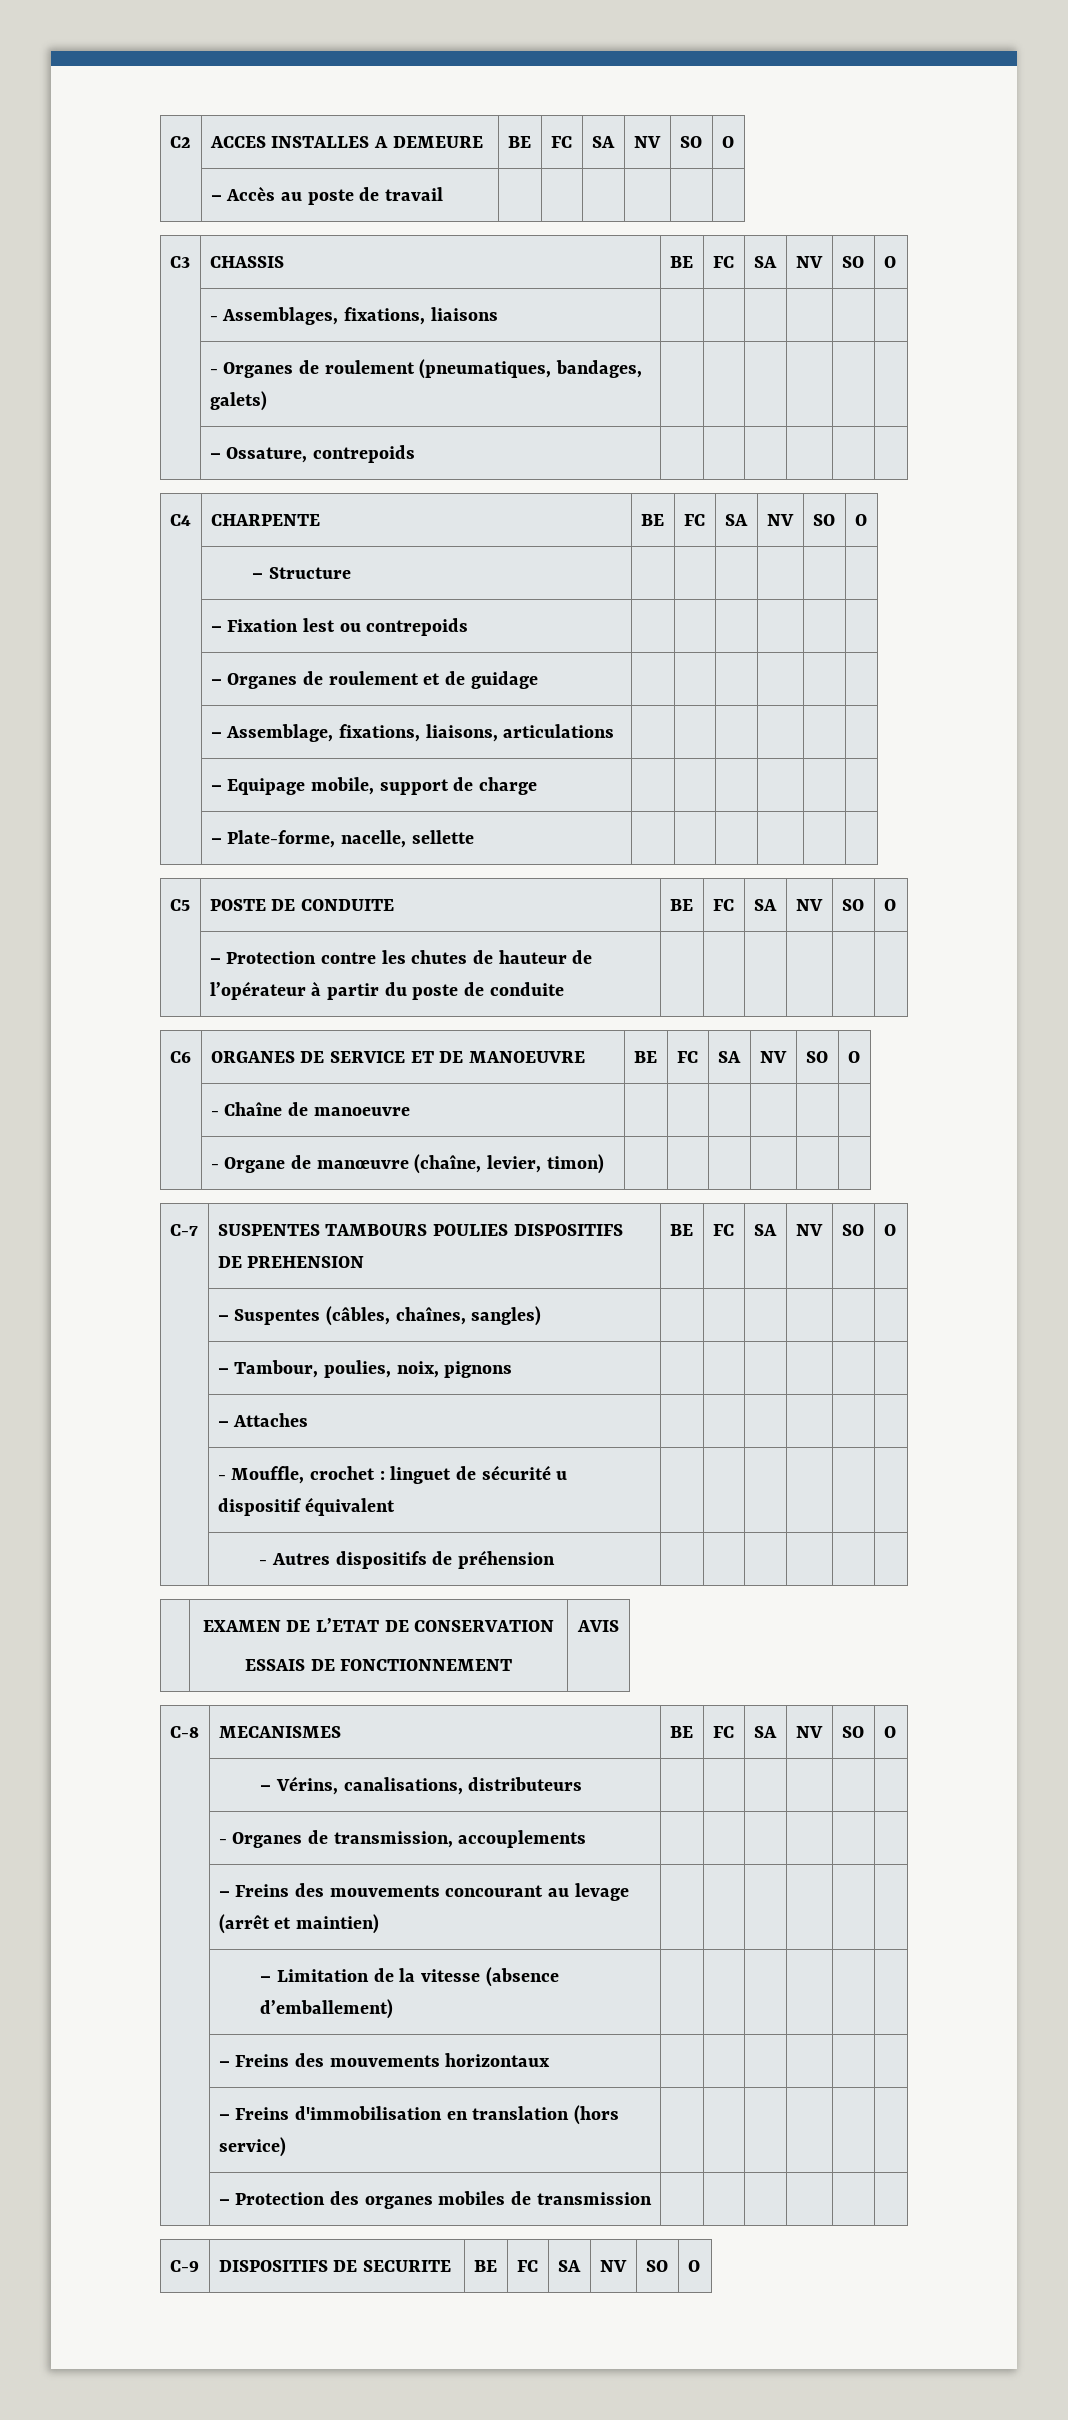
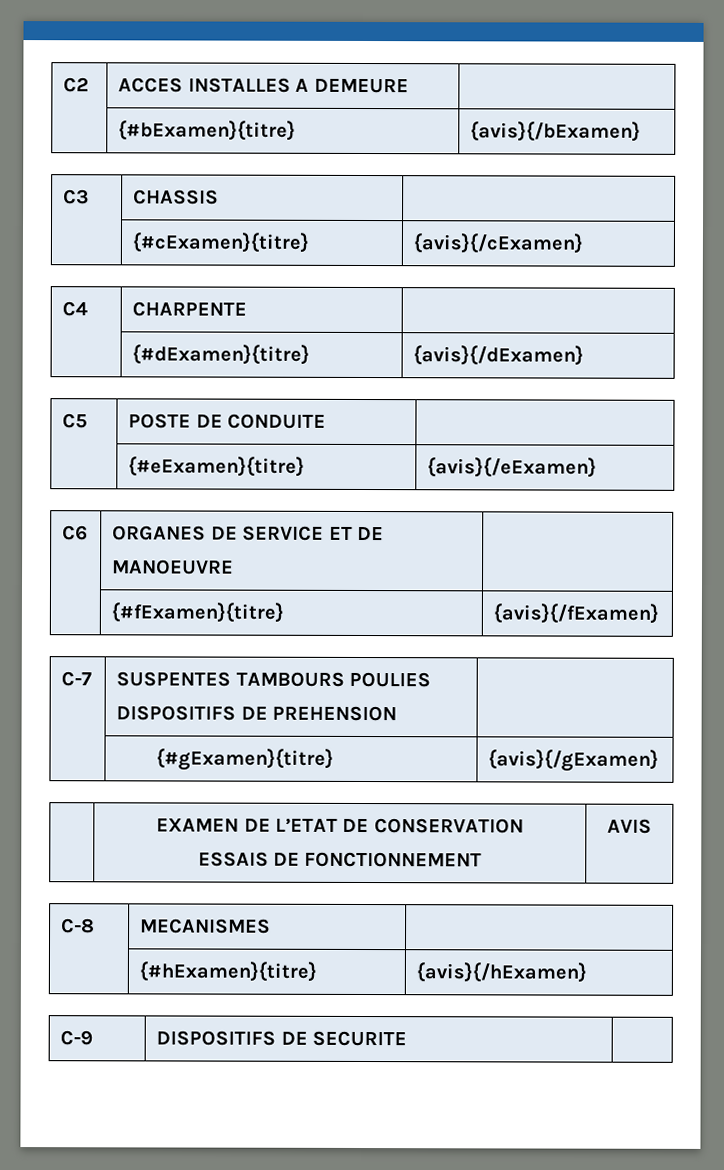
[507,136,531,148] [550,136,572,148] [591,136,615,148] [633,136,661,148] [679,136,702,148] [721,136,734,148] [210,186,443,205] [169,256,190,268] [209,256,284,268] [669,256,693,268] [712,256,734,268] [753,256,777,268] [795,256,823,268] [841,256,864,268] [883,256,896,268] [209,307,498,325] [209,359,642,379] [209,391,267,411] [209,445,415,463] [169,514,191,526] [210,514,320,526] [640,514,664,526] [683,514,705,526] [724,514,748,526] [766,514,794,526] [812,514,835,526] [854,514,867,526] [252,567,351,579] [210,618,469,636] [210,671,538,689] [210,724,615,742] [210,777,537,795] [210,830,474,848] [169,899,190,911] [209,899,394,911] [669,899,693,911] [712,899,734,911] [753,899,777,911] [795,899,823,911] [841,899,864,911] [883,899,896,911] [209,950,593,964] [209,981,564,1000] BE | FC | SA | NV | SO | O // | – Accès au poste de travail | | | | | | // C3 | CHASSIS | BE | FC | SA | NV | SO | O // | - Assemblages, fixations, liaisons | | | | | | // | - Organes de roulement (pneumatiques, bandages, galets) | | | | | | // | – Ossature, contrepoids | | | | | | // C4 | CHARPENTE | BE | FC | SA | NV | SO | O // | – Structure | | | | | | // | – Fixation lest ou contrepoids | | | | | | // | – Organes de roulement et de guidage | | | | | | // | – Assemblage, fixations, liaisons, articulations | | | | | | // | – Equipage mobile, support de charge | | | | | | // | – Plate-forme, nacelle, sellette | | | | | | // C5 | POSTE DE CONDUITE | BE | FC | SA | NV | SO | O // | – Protection contre les chutes de hauteur de l’opérateur à partir du poste de conduite | | | | | | -> [118,120,297,141] [470,121,642,142] [63,189,90,205] [133,189,220,205] [132,232,310,253] [413,233,584,254] [62,301,89,317] [132,301,248,317] [132,344,311,365] [413,345,585,366] [62,413,89,429] [128,413,327,429] [128,456,306,477] [427,457,598,478] // | {#bExamen}{titre} | {avis}{/bExamen} // C3 | CHASSIS | // | {#cExamen}{titre} | {avis}{/cExamen} // C4 | CHARPENTE | // | {#dExamen}{titre} | {avis}{/dExamen} // C5 | POSTE DE CONDUITE | // | {#eExamen}{titre} | {avis}{/eExamen}
[633,1051,657,1063] [676,1051,698,1063] [717,1051,741,1063] [759,1051,787,1063] [805,1051,828,1063] [847,1051,860,1063] [210,1102,410,1116] [210,1154,604,1174] BE | FC | SA | NV | SO | O // | - Chaîne de manoeuvre | | | | | | // | - Organe de manœuvre (chaîne, levier, timon) | | | | | | -> [111,602,285,623] [493,603,660,624] // | {#fExamen}{titre} | {avis}{/fExamen}
[669,1224,693,1236] [712,1224,734,1236] [753,1224,777,1236] [795,1224,823,1236] [841,1224,864,1236] [883,1224,896,1236] [217,1306,542,1326] [217,1360,513,1378] [217,1413,309,1427] [217,1465,568,1484] [217,1497,396,1516] [259,1550,555,1569] BE | FC | SA | NV | SO | O // | – Suspentes (câbles, chaînes, sangles) | | | | | | // | – Tambour, poulies, noix, pignons | | | | | | // | – Attaches | | | | | | // | - Mouffle, crochet : linguet de sécurité u dispositif équivalent | | | | | | // | - Autres dispositifs de préhension | | | | | | -> [155,748,334,771] [488,749,660,772] // | {#gExamen}{titre} | {avis}{/gExamen}
[669,1726,693,1738] [712,1726,734,1738] [753,1726,777,1738] [795,1726,823,1738] [841,1726,864,1738] [883,1726,896,1738] [260,1776,583,1795] [218,1830,587,1848] [218,1883,629,1901] [218,1914,379,1934] [260,1967,559,1987] [260,1999,394,2019] [218,2053,551,2067] [218,2105,619,2125] [218,2137,286,2157] [218,2191,652,2209] [169,2260,199,2272] [218,2260,451,2272] [473,2260,497,2272] [516,2260,538,2272] [557,2260,581,2272] [599,2260,627,2272] [645,2260,668,2272] [687,2260,700,2272] BE | FC | SA | NV | SO | O // | – Vérins, canalisations, distributeurs | | | | | | // | - Organes de transmission, accouplements | | | | | | // | – Freins des mouvements concourant au levage (arrêt et maintien) | | | | | | // | – Limitation de la vitesse (absence d’emballement) | | | | | | // | – Freins des mouvements horizontaux | | | | | | // | – Freins d'immobilisation en translation (hors service) | | | | | | // | – Protection des organes mobiles de transmission | | | | | | // C-9 | DISPOSITIFS DE SECURITE | BE | FC | SA | NV | SO | O -> [139,961,318,982] [416,962,588,983] [60,1030,94,1046] [156,1030,408,1047] // | {#hExamen}{titre} | {avis}{/hExamen} // C-9 | DISPOSITIFS DE SECURITE |

